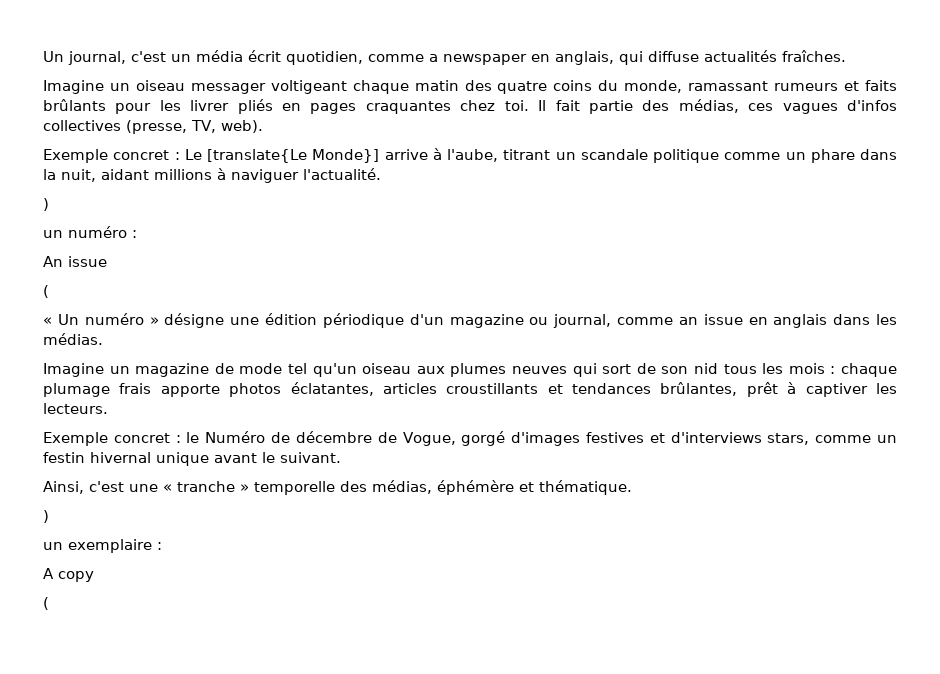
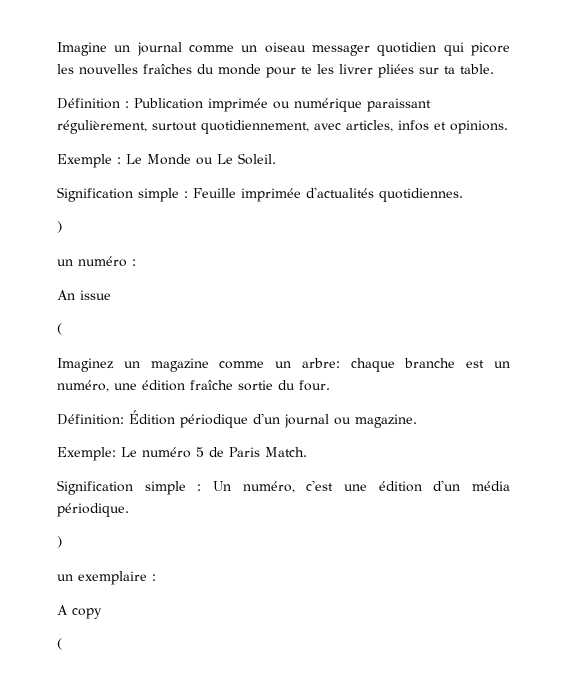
[43,50,846,65] [43,80,897,94] [43,99,897,114] [43,120,263,134] [43,149,170,163] Un journal, c'est un média écrit quotidien, comme a newspaper en anglais, qui diffuse actualités fraîches. // Imagine un oiseau messager voltigeant chaque matin des quatre coins du monde, ramassant rumeurs et faits brûlants pour les livrer pliés en pages craquantes chez toi. Il fait partie des médias, ces vagues d'infos collectives (presse, TV, web). // Exemple concret -> [57,42,510,56] [57,64,494,78] [57,98,431,112] [57,120,508,134] [57,154,112,168] Imagine un journal comme un oiseau messager quotidien qui picore les nouvelles fraîches du monde pour te les livrer pliées sur ta table. // Définition : Publication imprimée ou numérique paraissant régulièrement, surtout quotidiennement, avec articles, infos et opinions. // Exemple
[207,148,897,163] [43,168,381,183] [translate{Le Monde}] arrive à l'aube, titrant un scandale politique comme un phare dans la nuit, aidant millions à naviguer l'actualité. -> [147,153,276,165] [57,187,463,202] Monde ou Le Soleil. // Signification simple : Feuille imprimée d'actualités quotidiennes.
[43,313,898,328] [43,333,103,345] [43,363,898,377] [43,382,897,397] [43,403,108,414] [43,431,897,446] [43,452,341,466] [43,480,632,495] « Un numéro » désigne une édition périodique d'un magazine ou journal, comme an issue en anglais dans les médias. // Imagine un magazine de mode tel qu'un oiseau aux plumes neuves qui sort de son nid tous les mois : chaque plumage frais apporte photos éclatantes, articles croustillants et tendances brûlantes, prêt à captiver les lecteurs. // Exemple concret : le Numéro de décembre de Vogue, gorgé d'images festives et d'interviews stars, comme un festin hivernal unique avant le suivant. // Ainsi, c'est une « tranche » temporelle des médias, éphémère et thématique. -> [57,358,510,372] [57,380,330,392] [57,410,417,428] [57,447,307,461] [57,480,511,495] [57,503,129,517] Imaginez un magazine comme un arbre: chaque branche est un numéro, une édition fraîche sortie du four. // Définition: Édition périodique d'un journal ou magazine. // Exemple: Le numéro 5 de Paris Match. // Signification simple : Un numéro, c'est une édition d'un média périodique.

